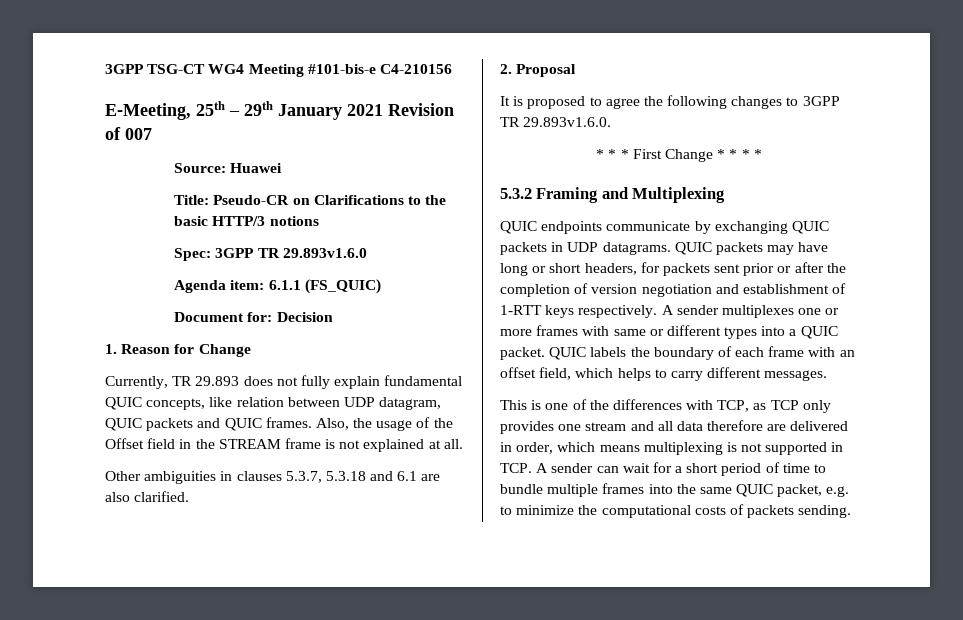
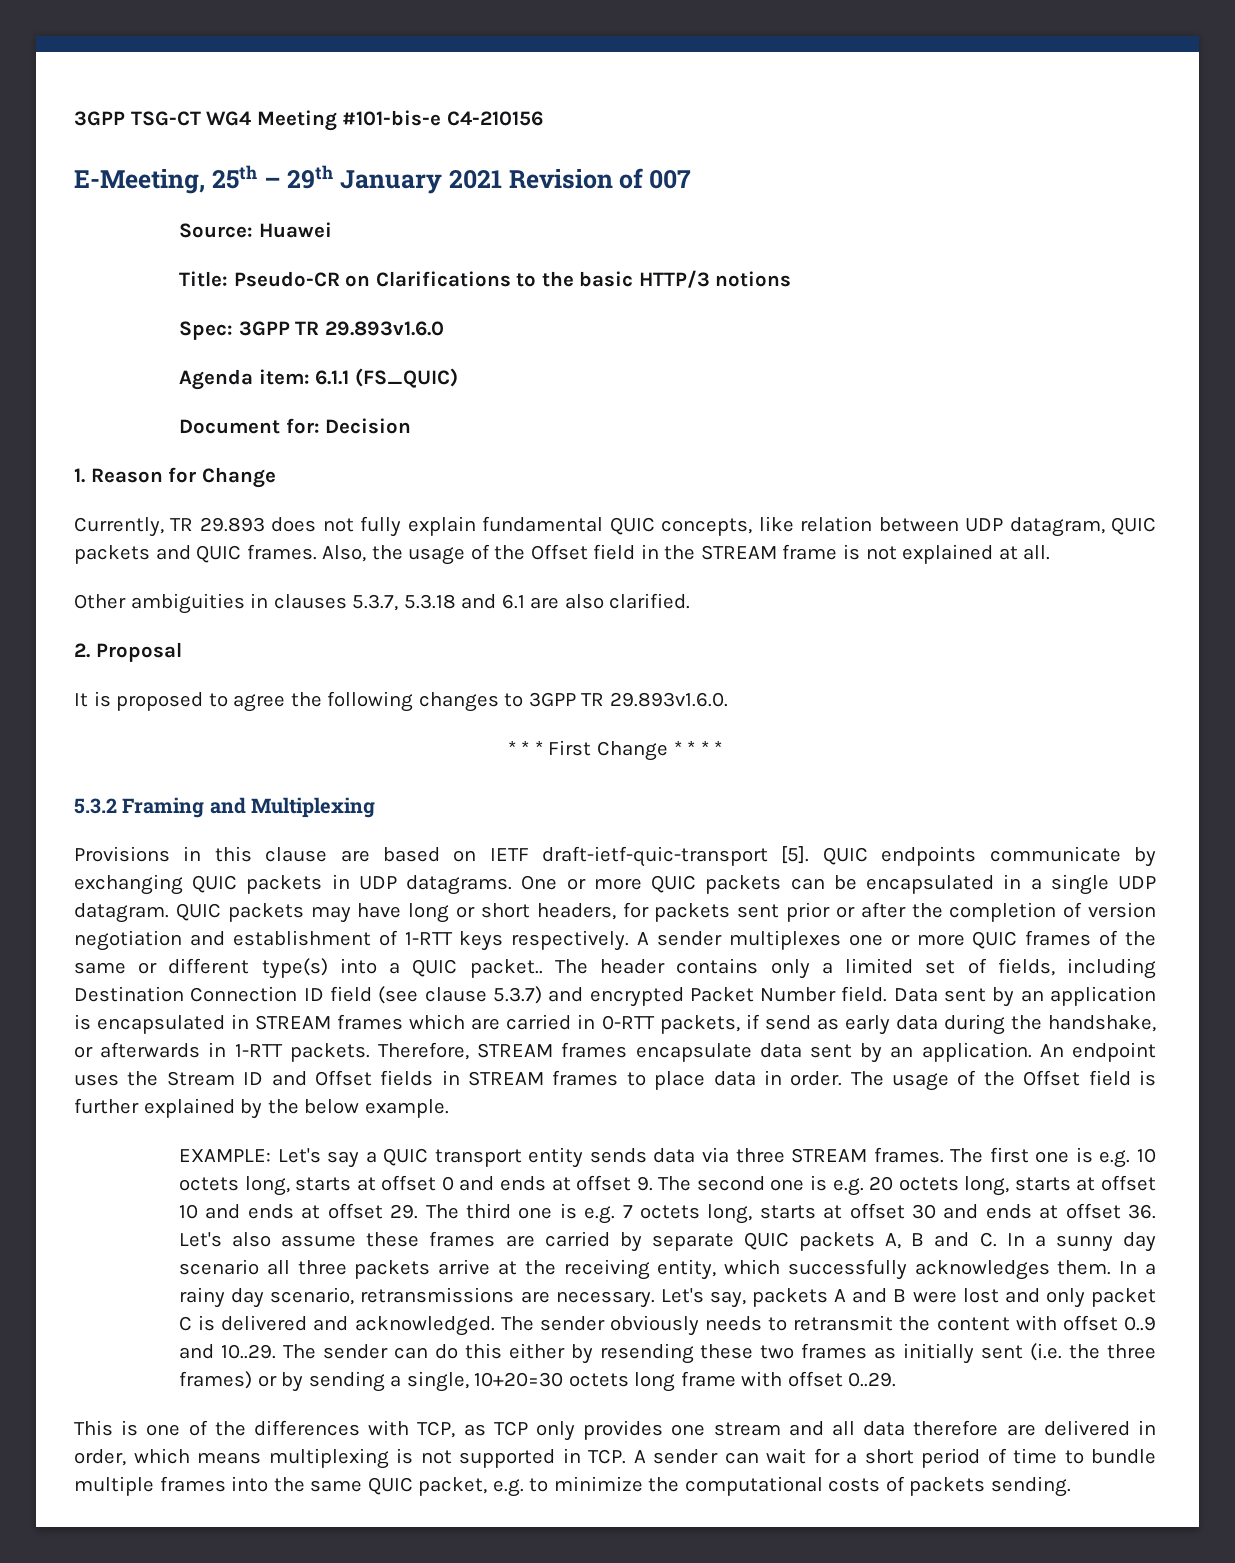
(726, 195) none -> [74,846,810,867] Provisions in this clause are based on IETF draft-ietf-quic-transport [5].
(671, 248) none -> [521,874,1157,895] [74,903,169,923] One or more QUIC packets can be encapsulated in a single UDP datagram.
[536,325,610,336] frames with -> [972,930,1156,949] QUIC frames of the
[724,327,758,339] types -> [261,958,328,979] type(s)
[500,346,855,360] [500,367,828,381] packet. QUIC labels the boundary of each frame with an offset field, which helps to carry different messages. -> [469,958,1157,979] [74,986,1156,1007] [74,1014,1156,1035] [74,1042,1157,1063] [74,1070,1157,1091] [74,1098,449,1119] [179,1147,1157,1168] [179,1175,1156,1196] [179,1203,1156,1224] [179,1231,1156,1252] [179,1259,1156,1280] [179,1287,1157,1308] [179,1315,1157,1336] [179,1343,1157,1364] [179,1371,897,1392] packet.. The header contains only a limited set of fields, including Destination Connection ID field (see clause 5.3.7) and encrypted Packet Number field. Data sent by an application is encapsulated in STREAM frames which are carried in 0-RTT packets, if send as early data during the handshake, or afterwards in 1-RTT packets. Therefore, STREAM frames encapsulate data sent by an application. An endpoint uses the Stream ID and Offset fields in STREAM frames to place data in order. The usage of the Offset field is further explained by the below example. // EXAMPLE: Let's say a QUIC transport entity sends data via three STREAM frames. The first one is e.g. 10 octets long, starts at offset 0 and ends at offset 9. The second one is e.g. 20 octets long, starts at offset 10 and ends at offset 29. The third one is e.g. 7 octets long, starts at offset 30 and ends at offset 36. Let's also assume these frames are carried by separate QUIC packets A, B and C. In a sunny day scenario all three packets arrive at the receiving entity, which successfully acknowledges them. In a rainy day scenario, retransmissions are necessary. Let's say, packets A and B were lost and only packet C is delivered and acknowledged. The sender obviously needs to retransmit the content with offset 0..9 and 10..29. The sender can do this either by resending these two frames as initially sent (i.e. the three frames) or by sending a single, 10+20=30 octets long frame with offset 0..29.

